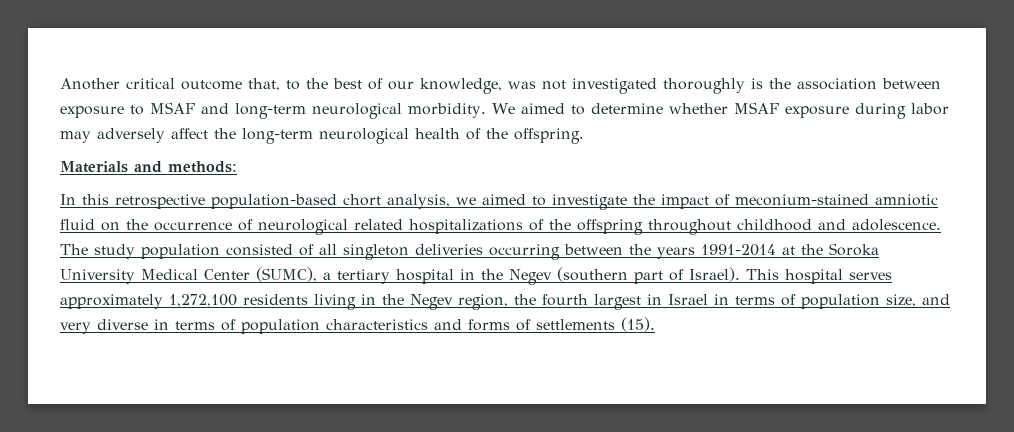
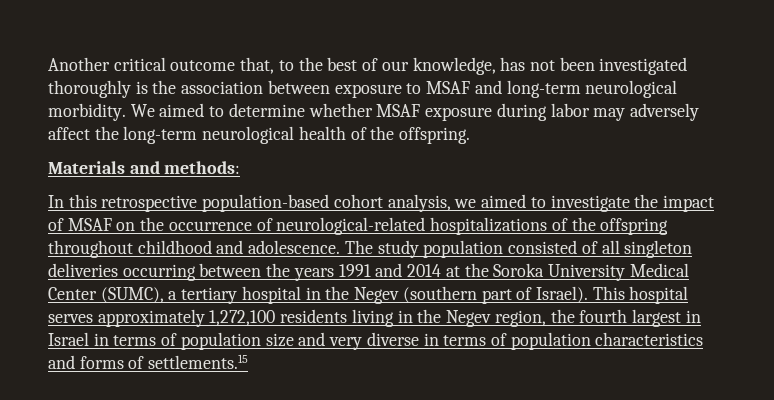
[508,80,566,90] was not -> [500,57,595,71] has not been
[343,194,381,206] chort -> [333,194,383,208] cohort
[735,194,938,206] [60,219,95,230] meconium-stained amniotic fluid -> [67,218,112,231] MSAF
[258,219,403,235] neurological related -> [276,217,426,235] neurological-related
[701,244,776,256] 1991-2014 -> [338,263,442,277] 1991 and 2014
[886,294,916,307] size, -> [265,333,294,347] size
[536,317,655,332] settlements (15). -> [148,354,249,369] settlements.15

